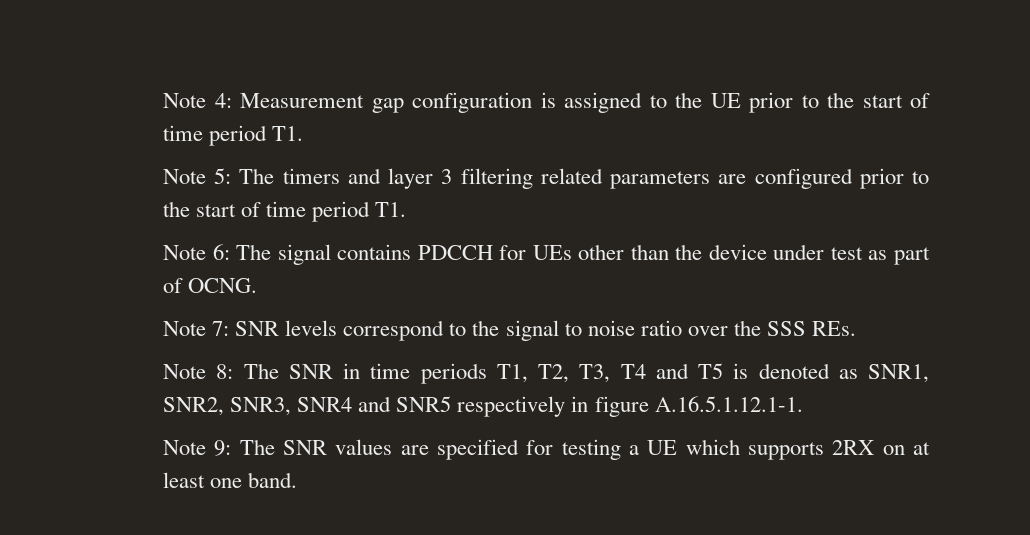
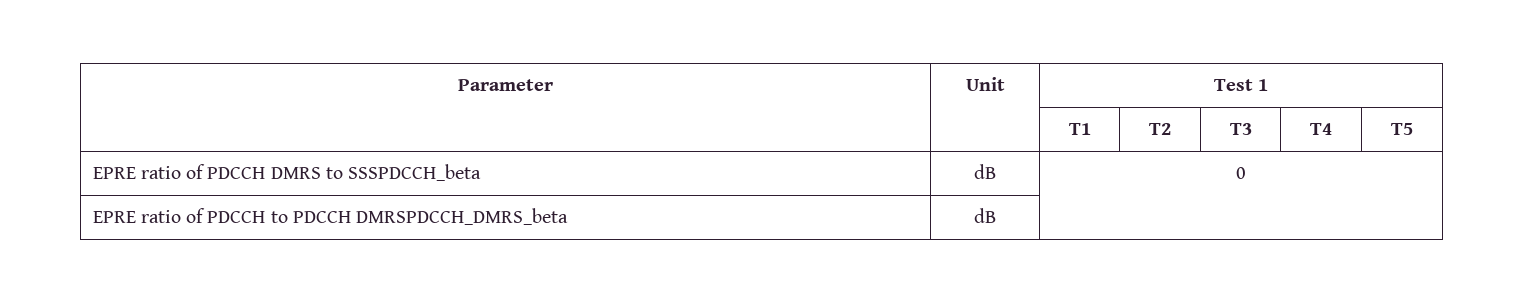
[163,92,930,113] [163,125,304,146] [163,168,929,189] [163,201,407,222] [163,244,931,265] [163,278,258,293] [163,320,857,341] [163,363,930,384] [163,396,803,417] [163,439,930,460] [163,472,298,488] Note 4: Measurement gap configuration is assigned to the UE prior to the start of time period T1. // Note 5: The timers and layer 3 filtering related parameters are configured prior to the start of time period T1. // Note 6: The signal contains PDCCH for UEs other than the device under test as part of OCNG. // Note 7: SNR levels correspond to the signal to noise ratio over the SSS REs. // Note 8: The SNR in time periods T1, T2, T3, T4 and T5 is denoted as SNR1, SNR2, SNR3, SNR4 and SNR5 respectively in figure A.16.5.1.12.1-1. // Note 9: The SNR values are specified for testing a UE which supports 2RX on at least one band. -> [458,79,553,91] [965,77,1005,91] [1213,79,1269,91] [1068,123,1091,135] [1149,123,1171,135] [1229,123,1252,135] [1310,123,1332,135] [1391,123,1413,135] [92,164,482,181] [974,164,996,179] [1236,167,1246,179] [92,208,569,225] [974,208,996,223] Parameter | Unit | Test 1 // | | T1 | T2 | T3 | T4 | T5 // EPRE ratio of PDCCH DMRS to SSSPDCCH_beta | dB | 0 // EPRE ratio of PDCCH to PDCCH DMRSPDCCH_DMRS_beta | dB |

